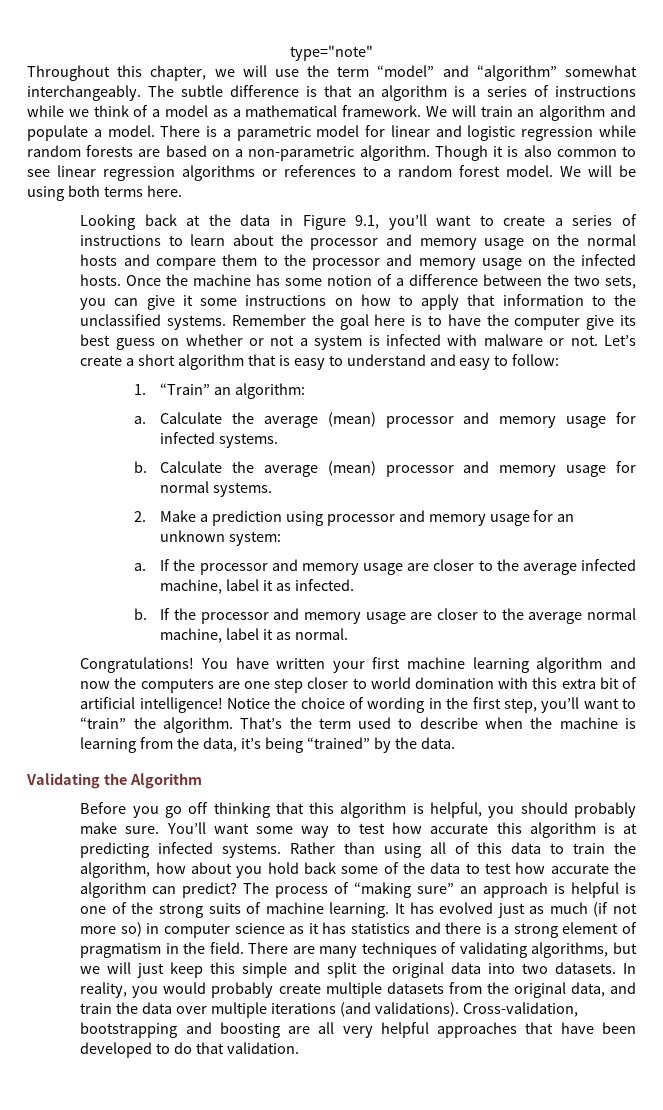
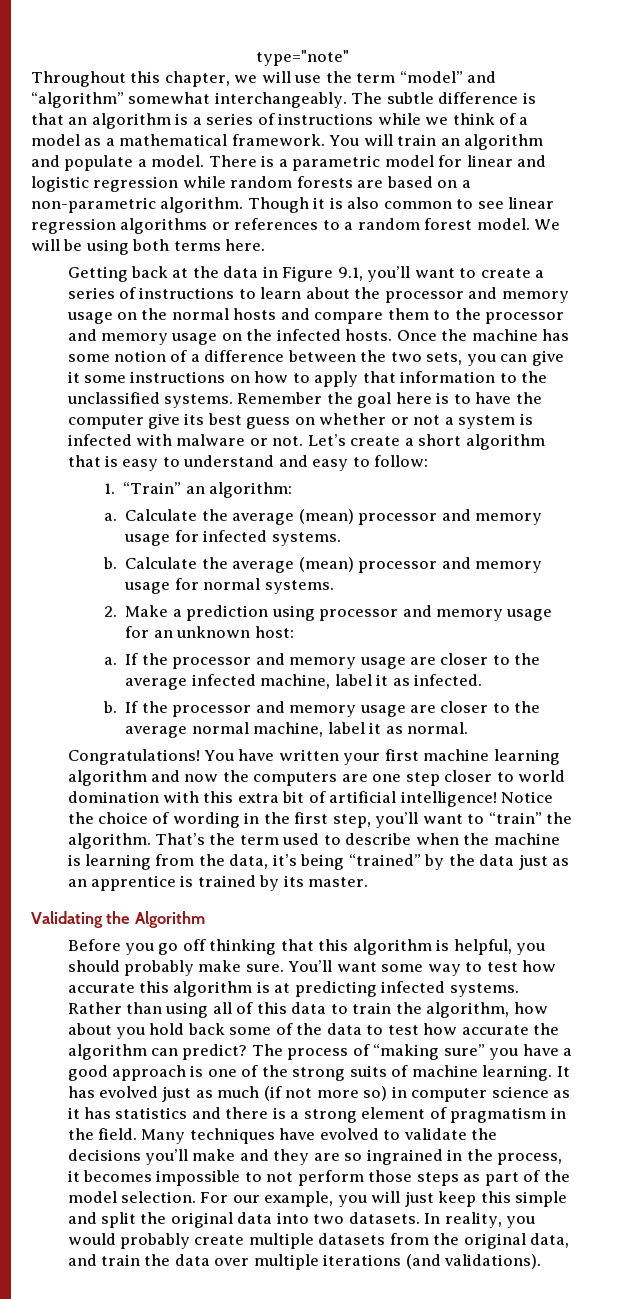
[426,106,448,117] We -> [329,135,360,146] You
[80,214,136,230] Looking -> [67,266,128,282] Getting
[229,531,282,546] system: -> [254,626,294,638] host:
[420,737,455,749] data. -> [479,854,569,870] [67,875,369,891] data just as an apprentice is trained by its master.
[460,882,620,898] an approach is helpful -> [489,1044,573,1060] [67,1065,186,1081] you have a good approach
[248,942,637,958] [80,966,101,974] There are many techniques of validating algorithms, but we -> [141,1128,498,1144] [67,1149,563,1165] [67,1170,570,1186] [67,1191,367,1207] Many techniques have evolved to validate the decisions you’ll make and they are so ingrained in the process, it becomes impossible to not perform those steps as part of the model selection. For our example, you
[462,1002,578,1017] [80,1022,637,1038] [80,1042,299,1058] Cross-validation, bootstrapping and boosting are all very helpful approaches that have been developed to do that validation. -> (542, 1261) none

